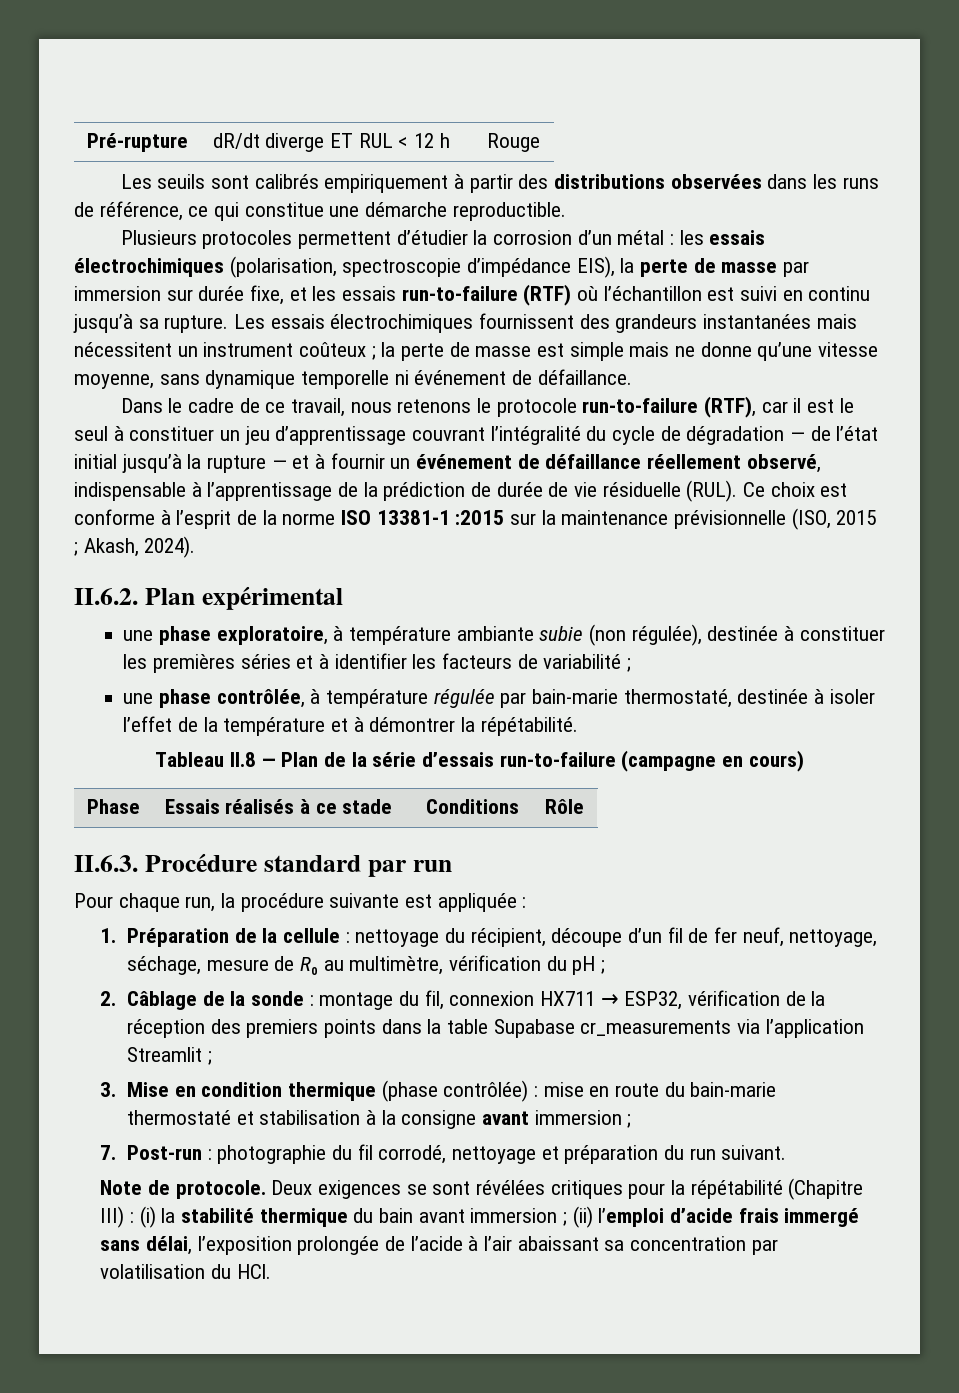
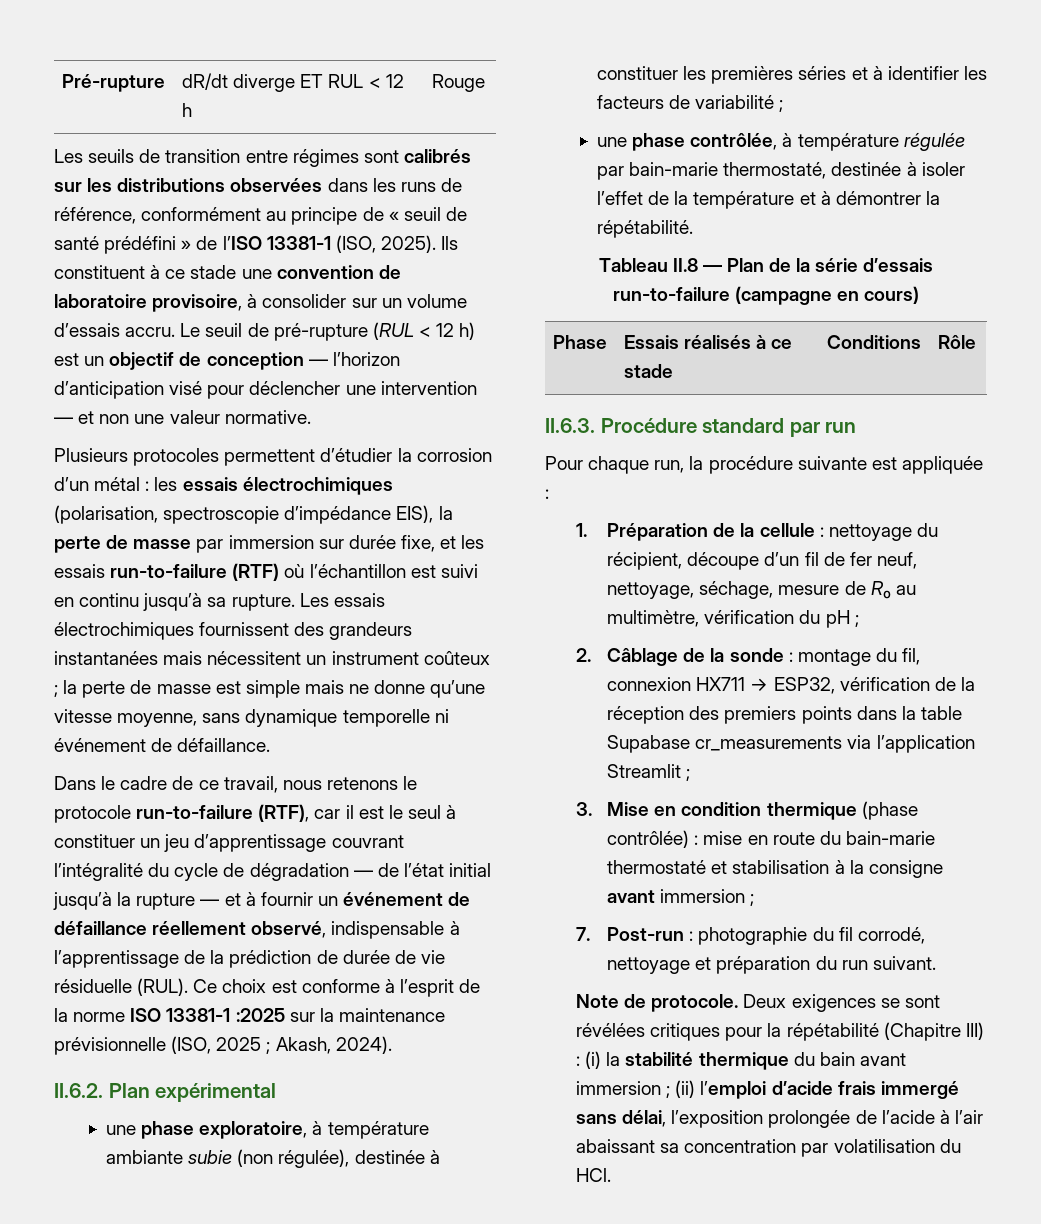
[210,174,549,193] sont calibrés empiriquement à partir des -> [139,149,471,167] [54,178,113,192] de transition entre régimes sont calibrés sur les
[188,202,566,221] ce qui constitue une démarche reproductible. -> [141,207,467,225] [54,235,459,254] [54,265,401,279] [54,294,467,312] [54,322,476,341] [54,352,400,370] [54,381,477,399] [54,410,311,424] conformément au principe de « seuil de santé prédéfini » de l’ISO 13381-1 (ISO, 2025). Ils constituent à ce stade une convention de laboratoire provisoire, à consolider sur un volume d’essais accru. Le seuil de pré-rupture (RUL < 12 h) est un objectif de conception — l’horizon d’anticipation visé pour déclencher une intervention — et non une valeur normative.
[455,510,505,525] :2015 -> [235,1008,285,1022] :2025
[836,510,877,525] 2015 -> [216,1037,262,1051] 2025

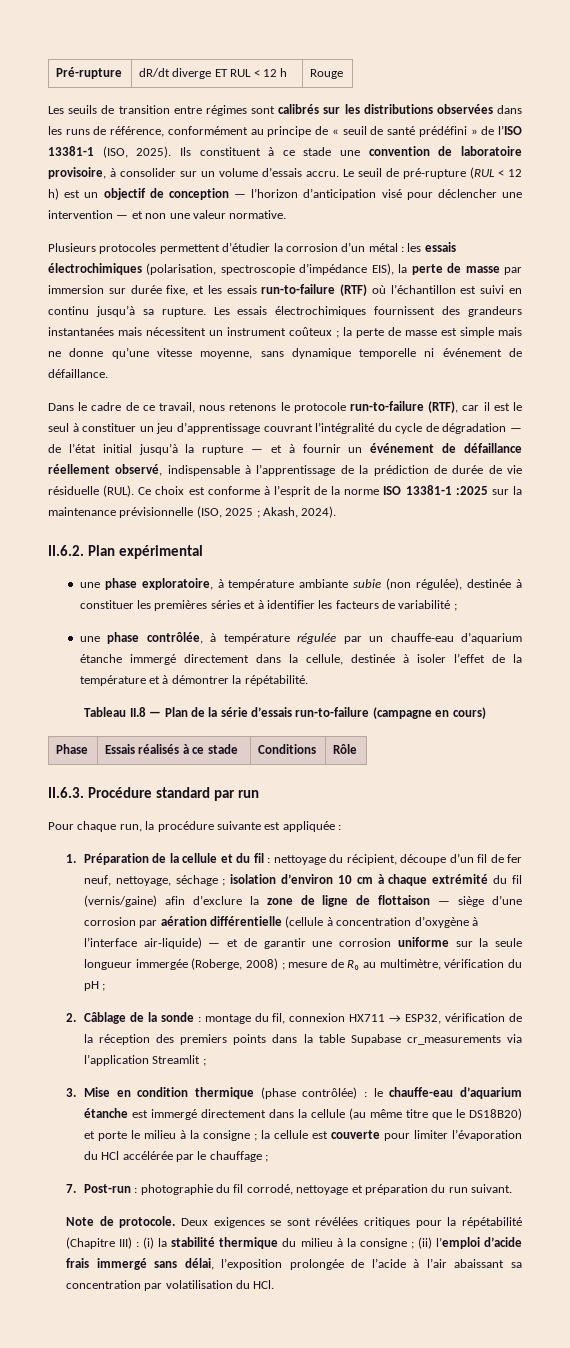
[629,162,827,179] bain-marie thermostaté, -> [369,632,522,644] [79,654,343,665] un chauffe-eau d’aquarium étanche immergé directement dans la cellule,
(815, 530) none -> [220,853,264,863] et du fil
[699,581,774,599] séchage, -> [175,874,522,886] [83,895,522,907] [83,916,478,928] [83,937,522,949] [83,958,285,970] séchage ; isolation d’environ 10 cm à chaque extrémité du fil (vernis/gaine) afin d’exclure la zone de ligne de flottaison — siège d’une corrosion par aération différentielle (cellule à concentration d’oxygène à l’interface air-liquide) — et de garantir une corrosion uniforme sur la seule longueur immergée (Roberge, 2008) ;
[703,831,935,845] [607,860,943,878] [607,889,746,903] mise en route du bain-marie thermostaté et stabilisation à la consigne avant immersion -> [373,1087,522,1099] [83,1108,523,1120] [83,1129,522,1141] [83,1151,262,1162] le chauffe-eau d’aquarium étanche est immergé directement dans la cellule (au même titre que le DS18B20) et porte le milieu à la consigne ; la cellule est couverte pour limiter l’évaporation du HCl accélérée par le chauffage
[819,1052,906,1066] [576,1081,662,1095] bain avant immersion -> [300,1238,407,1249] milieu à la consigne

